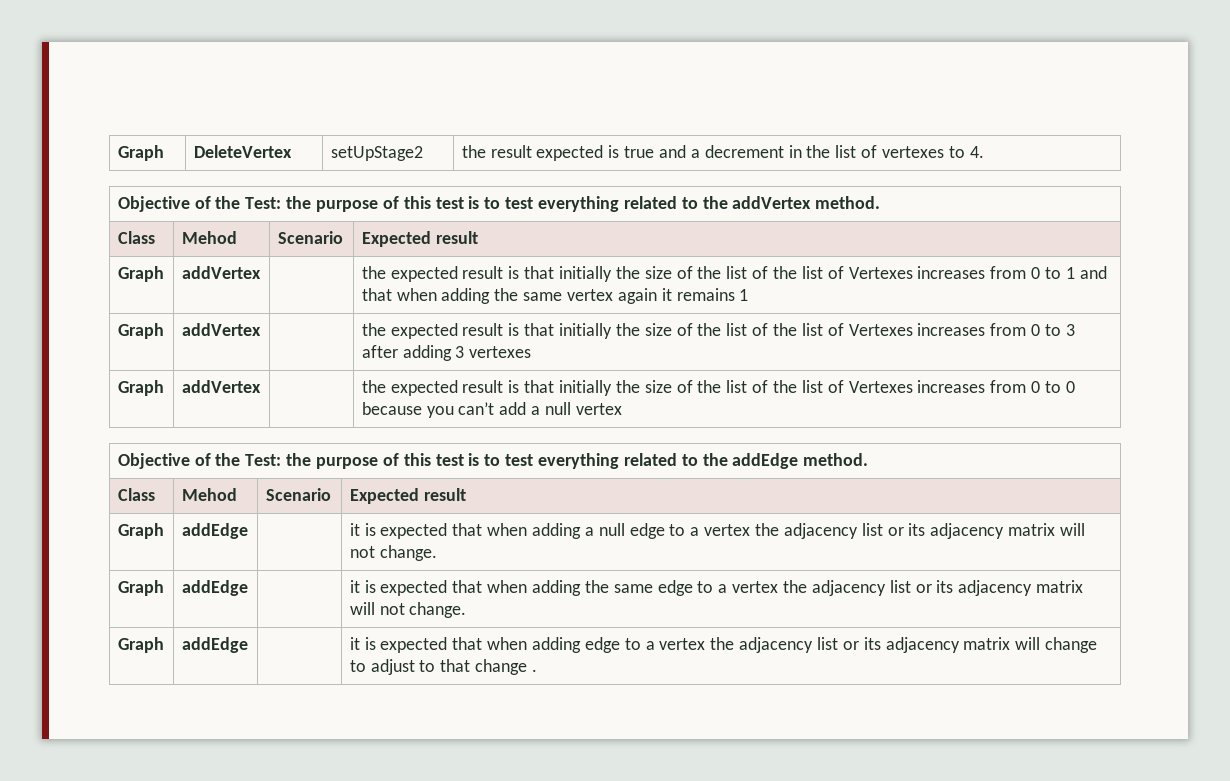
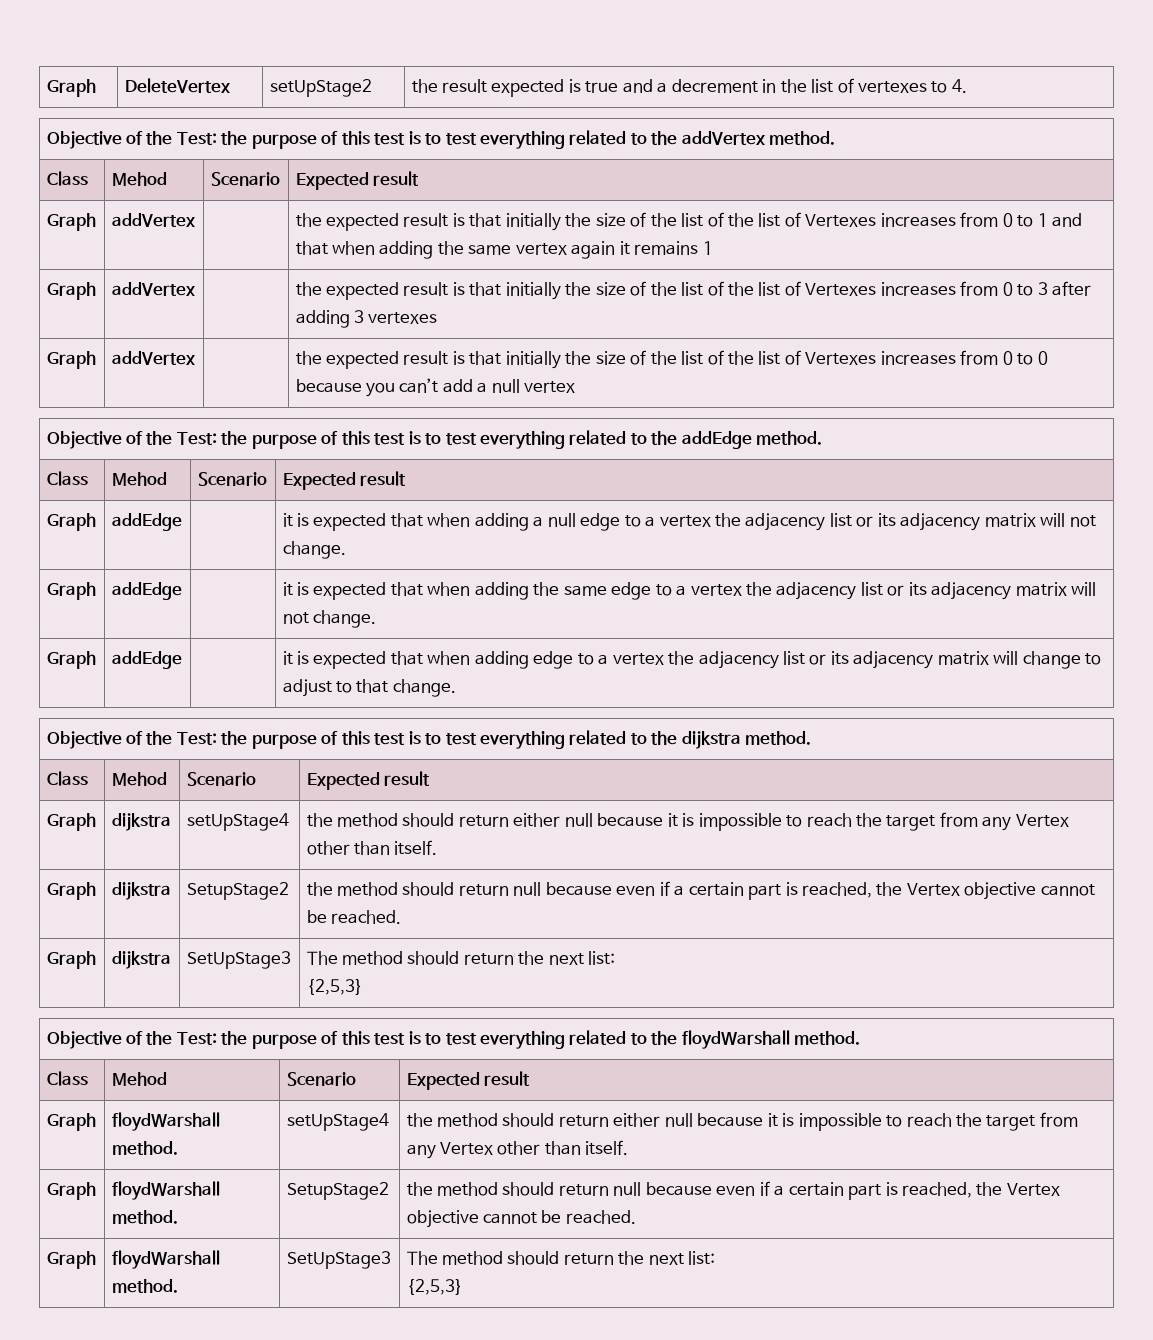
[475,659,537,675] change . -> [392,679,456,697] [46,730,812,749] [46,771,88,786] [111,772,167,786] [186,772,256,786] [306,771,430,790] [46,813,96,831] [111,813,171,831] [186,813,289,831] [306,812,1069,831] [306,840,438,855] [46,882,96,900] [111,882,171,900] [186,882,289,900] [306,881,1095,900] [306,910,401,924] [46,951,96,969] [111,951,171,969] [186,951,291,969] [306,951,616,965] [306,979,363,995] [46,1030,861,1049] [46,1071,88,1086] [111,1072,167,1086] [286,1072,356,1086] [406,1071,530,1090] [46,1113,96,1131] [111,1112,220,1131] [111,1141,178,1155] [286,1113,389,1131] [406,1112,1078,1131] [406,1140,629,1159] [46,1182,96,1200] [111,1181,220,1200] [111,1210,178,1224] [286,1182,389,1200] [406,1181,1060,1200] [406,1210,636,1228] [46,1251,96,1269] [111,1250,220,1269] [111,1279,178,1293] [286,1251,391,1269] [406,1251,716,1265] [406,1279,463,1295] change. // Objective of the Test: the purpose of this test is to test everything related to the dijkstra method. // Class | Mehod | Scenario | Expected result // Graph | dijkstra | setUpStage4 | the method should return either null because it is impossible to reach the target from any Vertex other than itself. // Graph | dijkstra | SetupStage2 | the method should return null because even if a certain part is reached, the Vertex objective cannot be reached. // Graph | dijkstra | SetUpStage3 | The method should return the next list: // {2,5,3} // Objective of the Test: the purpose of this test is to test everything related to the floydWarshall method. // Class | Mehod | Scenario | Expected result // Graph | floydWarshall method. | setUpStage4 | the method should return either null because it is impossible to reach the target from any Vertex other than itself. // Graph | floydWarshall method. | SetupStage2 | the method should return null because even if a certain part is reached, the Vertex objective cannot be reached. // Graph | floydWarshall method. | SetUpStage3 | The method should return the next list: // {2,5,3}

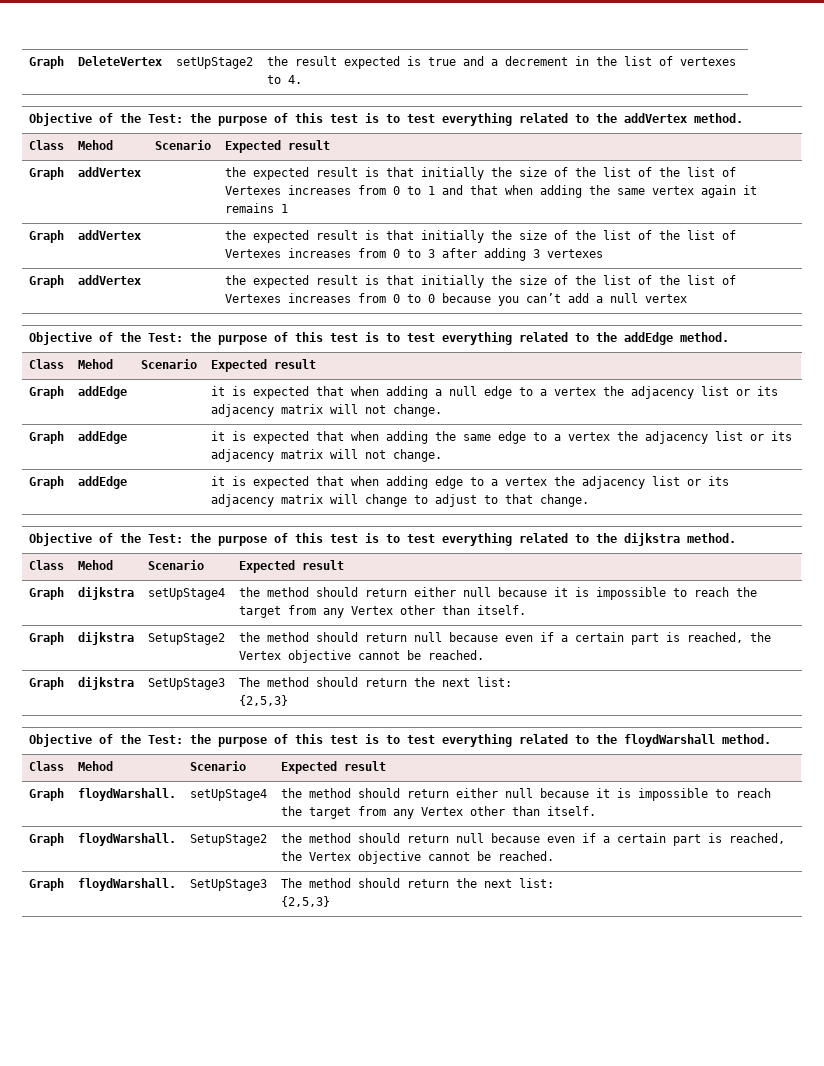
[111,1112,220,1131] [111,1141,178,1155] floydWarshall method. -> [77,788,176,801] floydWarshall.
[111,1181,220,1200] [111,1210,178,1224] floydWarshall method. -> [77,833,176,846] floydWarshall.
[111,1250,220,1269] [111,1279,178,1293] floydWarshall method. -> [77,878,176,891] floydWarshall.

